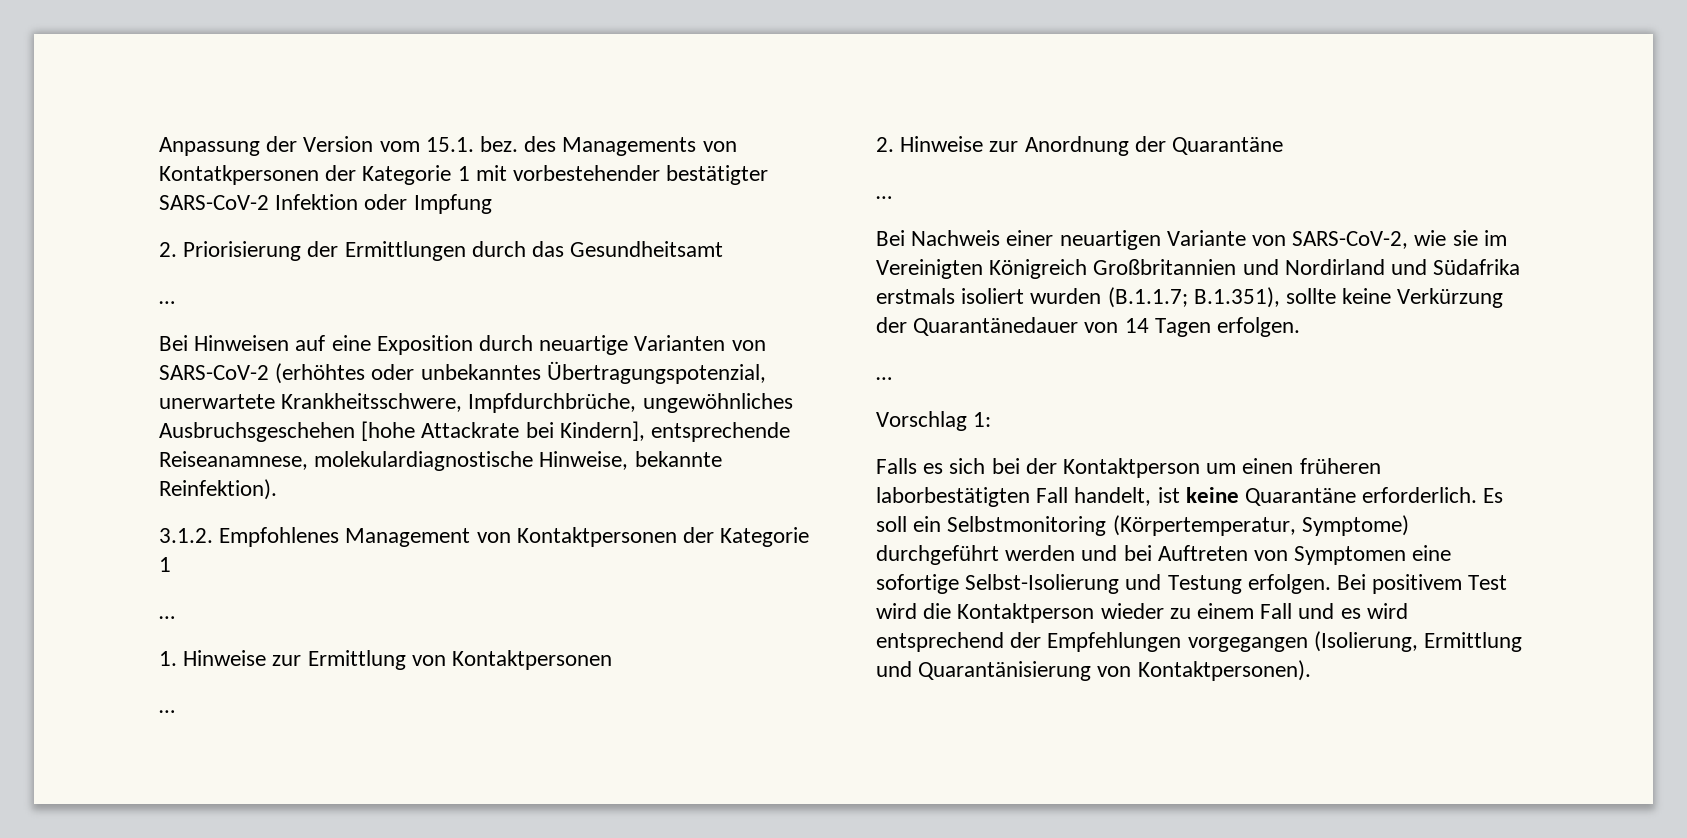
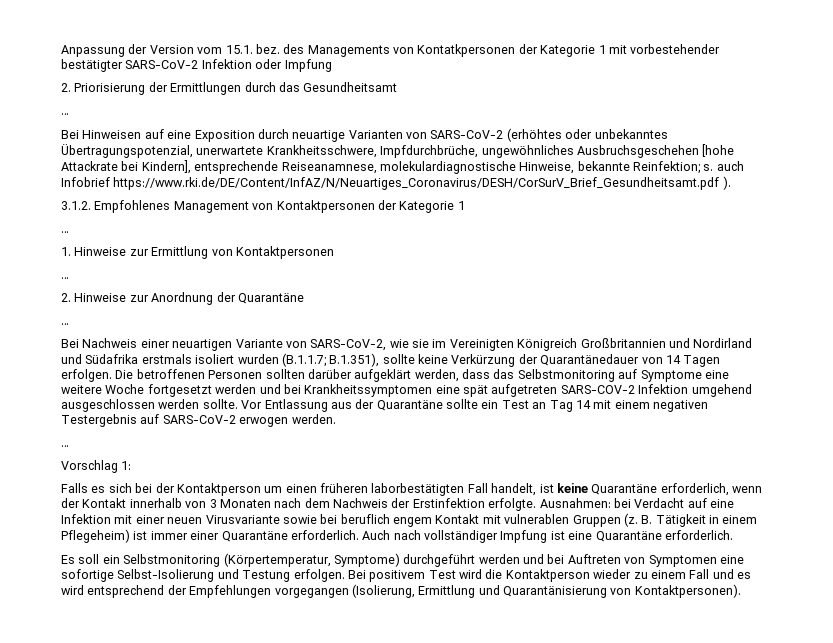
[159,479,277,500] Reinfektion). -> [633,161,744,174] [61,176,731,190] Reinfektion; s. auch Infobrief https://www.rki.de/DE/Content/InfAZ/N/Neuartiges_Coronavirus/DESH/CorSurV_Brief_Gesundheitsamt.pdf ).
(1301, 327) none -> [115,369,729,382] [61,384,752,397] [61,399,708,412] [61,414,336,427] Die betroffenen Personen sollten darüber aufgeklärt werden, dass das Selbstmonitoring auf Symptome eine weitere Woche fortgesetzt werden und bei Krankheitssymptomen eine spät aufgetreten SARS-COV-2 Infektion umgehend ausgeschlossen werden sollte. Vor Entlassung aus der Quarantäne sollte ein Test an Tag 14 mit einem negativen Testergebnis auf SARS-CoV-2 erwogen werden.
[1362,487,1478,503] erforderlich. -> [660,483,762,496] [61,498,734,511] [61,513,758,527] [61,529,733,543] erforderlich, wenn der Kontakt innerhalb von 3 Monaten nach dem Nachweis der Erstinfektion erfolgte. Ausnahmen: bei Verdacht auf eine Infektion mit einer neuen Virusvariante sowie bei beruflich engem Kontakt mit vulnerablen Gruppen (z. B. Tätigkeit in einem Pflegeheim) ist immer einer Quarantäne erforderlich. Auch nach vollständiger Impfung ist eine Quarantäne erforderlich. //

